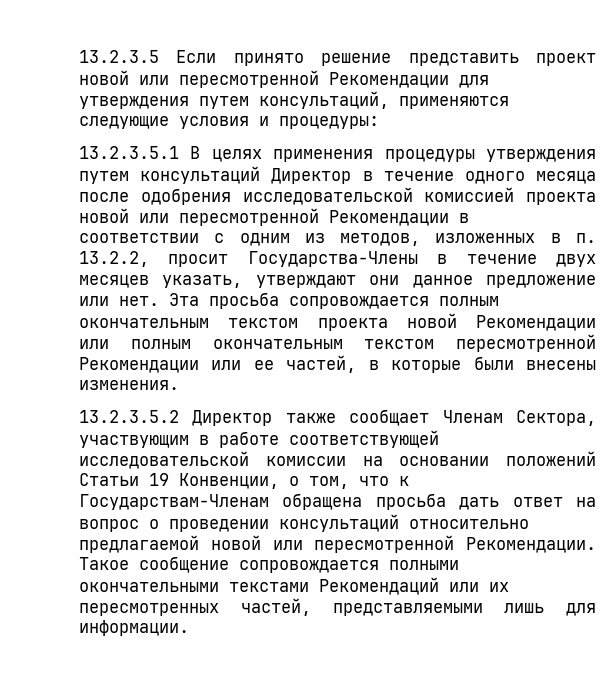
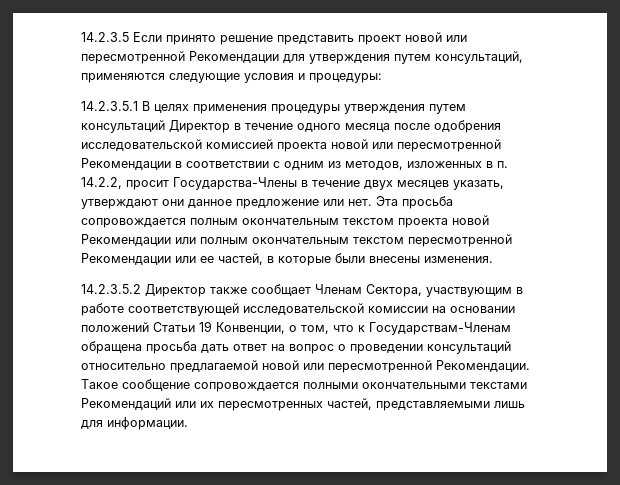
[79,50,159,63] 13.2.3.5 -> [81,32,129,42] 14.2.3.5
[79,146,179,159] 13.2.3.5.1 -> [81,101,138,111] 14.2.3.5.1
[79,251,149,267] 13.2.2, -> [81,177,122,189] 14.2.2,
[79,410,179,423] 13.2.3.5.2 -> [81,284,141,294] 14.2.3.5.2

